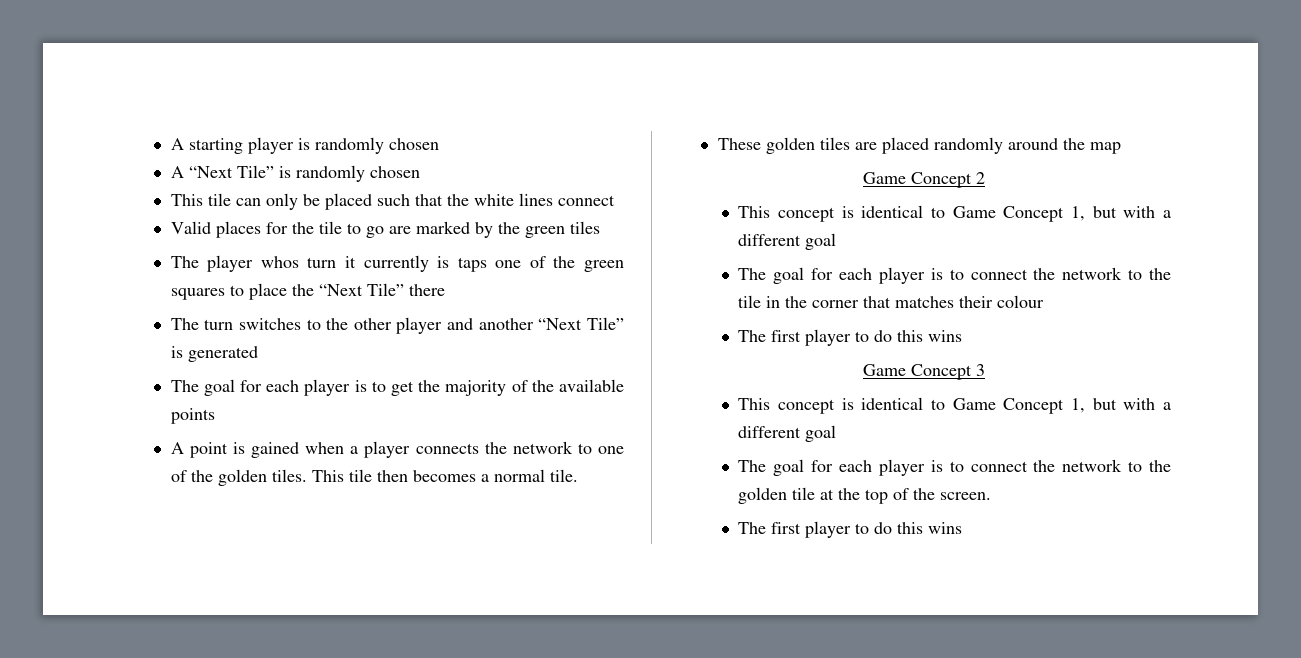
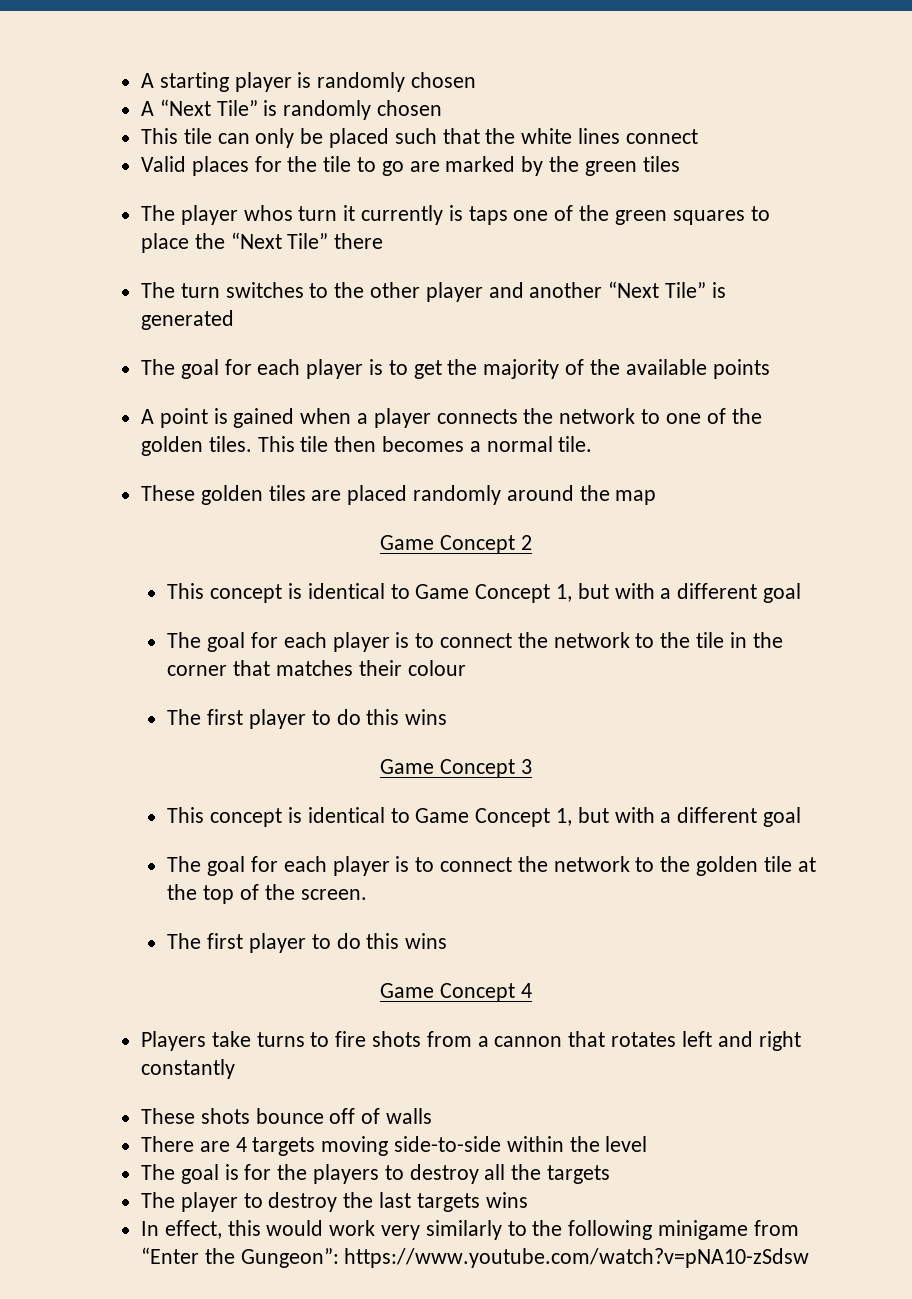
(963, 528) none -> [380,983,532,1002] [141,1031,801,1051] [141,1059,236,1079] [141,1108,433,1124] [141,1136,648,1156] [141,1164,611,1184] [141,1192,528,1212] [141,1220,799,1240] [141,1247,810,1268] // Game Concept 4 // Players take turns to fire shots from a cannon that rotates left and right constantly // These shots bounce off of walls // There are 4 targets moving side-to-side within the level // The goal is for the players to destroy all the targets // The player to destroy the last targets wins // In effect, this would work very similarly to the following minigame from “Enter the Gungeon”: https://www.youtube.com/watch?v=pNA10-zSdsw

